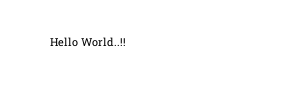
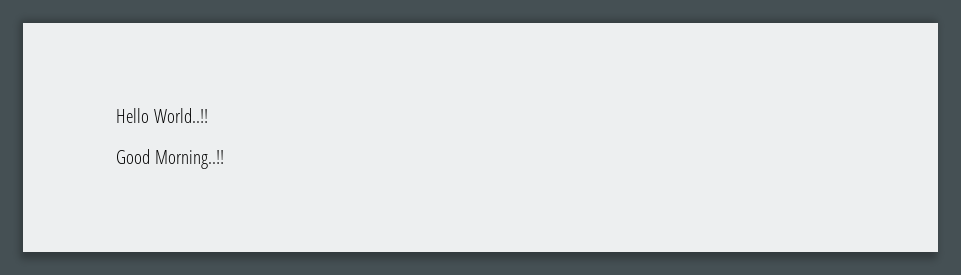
(126, 42) none -> [116,149,224,169] // Good Morning..!!

